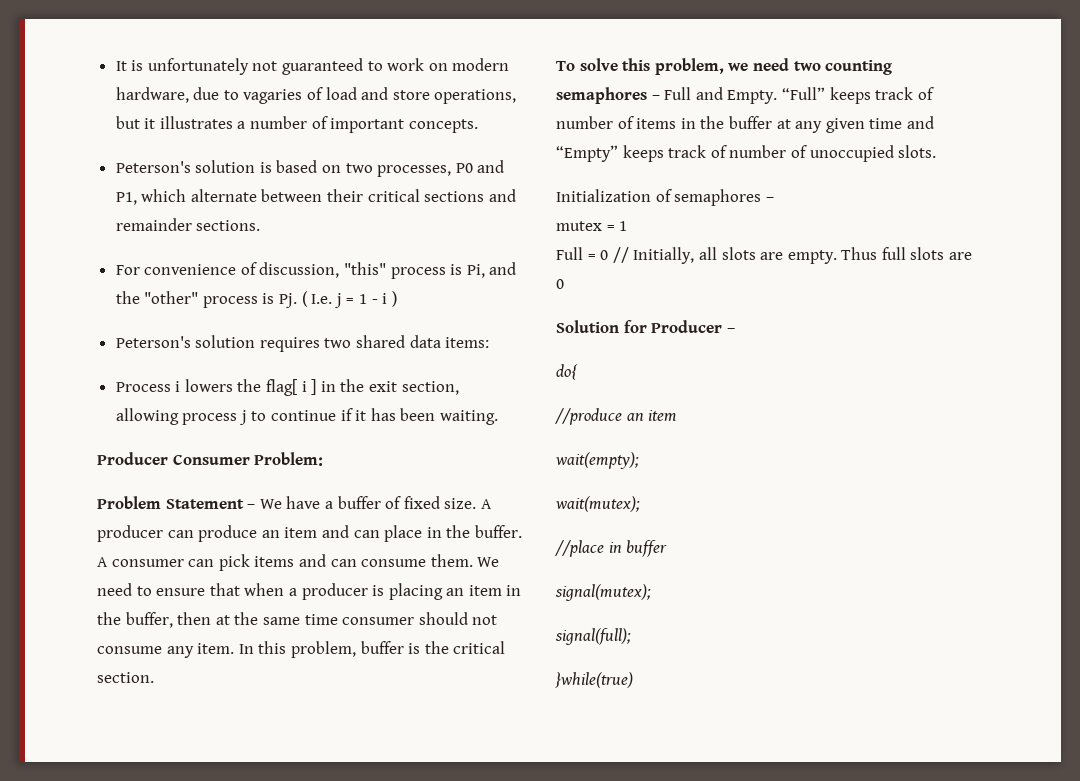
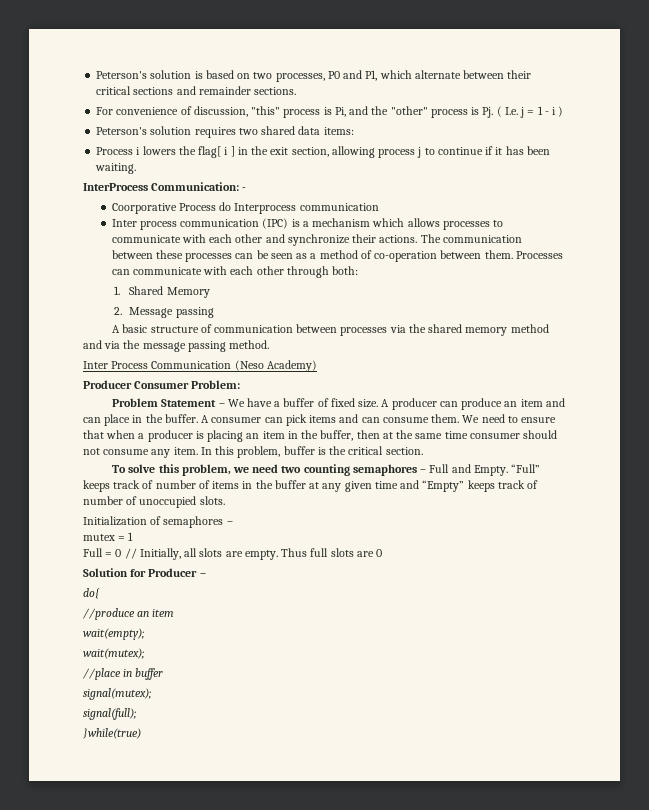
[115,58,510,75] [115,87,517,104] [115,116,478,133] It is unfortunately not guaranteed to work on modern hardware, due to vagaries of load and store operations, but it illustrates a number of important concepts. // -> (96, 75) none
(499, 417) none -> [83,182,247,191] [111,202,379,214] [111,218,504,230] [111,234,522,246] [111,250,563,262] [111,266,359,278] [113,286,210,298] [113,307,214,318] [112,324,549,336] [83,340,270,352] [83,360,317,372] // InterProcess Communication: - // Coorporative Process do Interprocess communication // Inter process communication (IPC) is a mechanism which allows processes to communicate with each other and synchronize their actions. The communication between these processes can be seen as a method of co-operation between them. Processes can communicate with each other through both: // 1. Shared Memory // 2. Message passing // A basic structure of communication between processes via the shared memory method and via the message passing method. // Inter Process Communication (Neso Academy)

